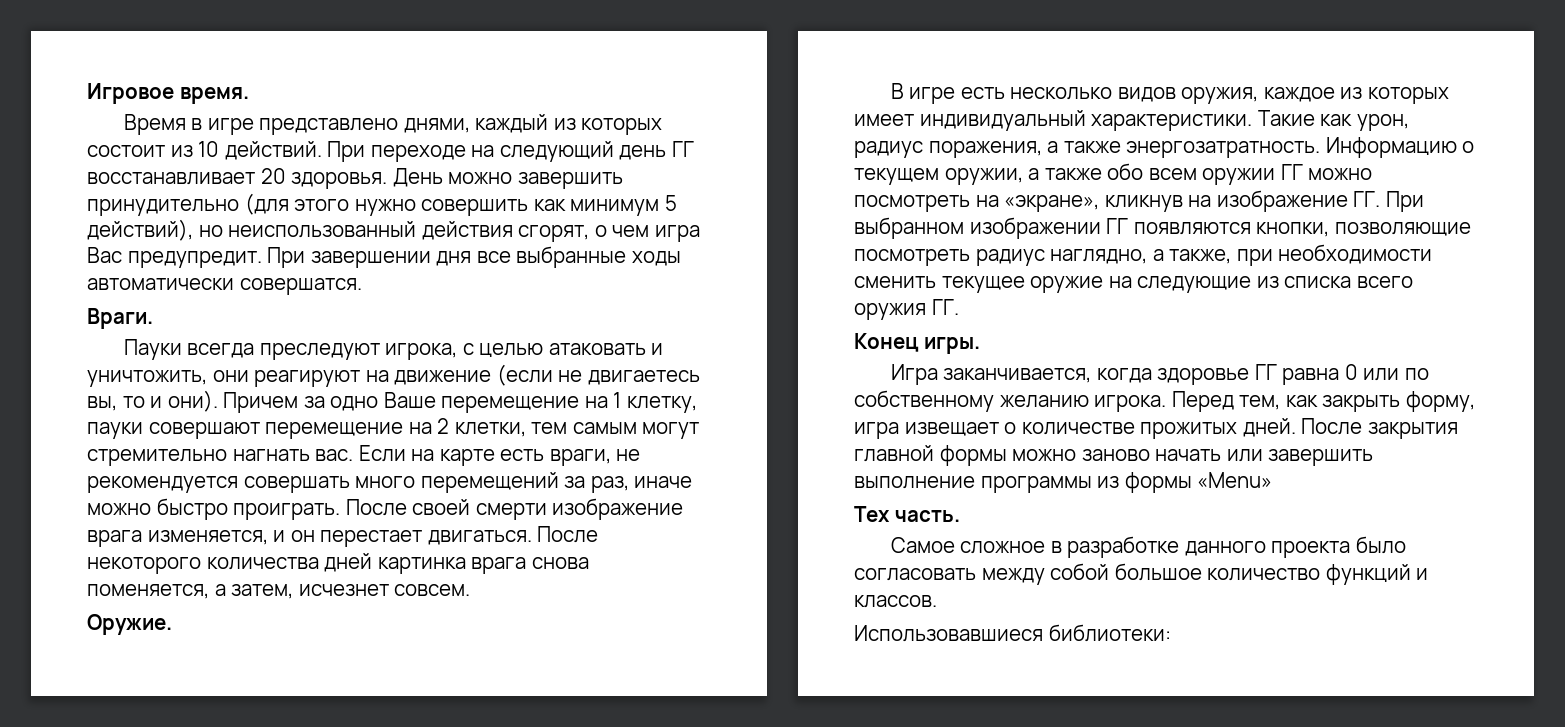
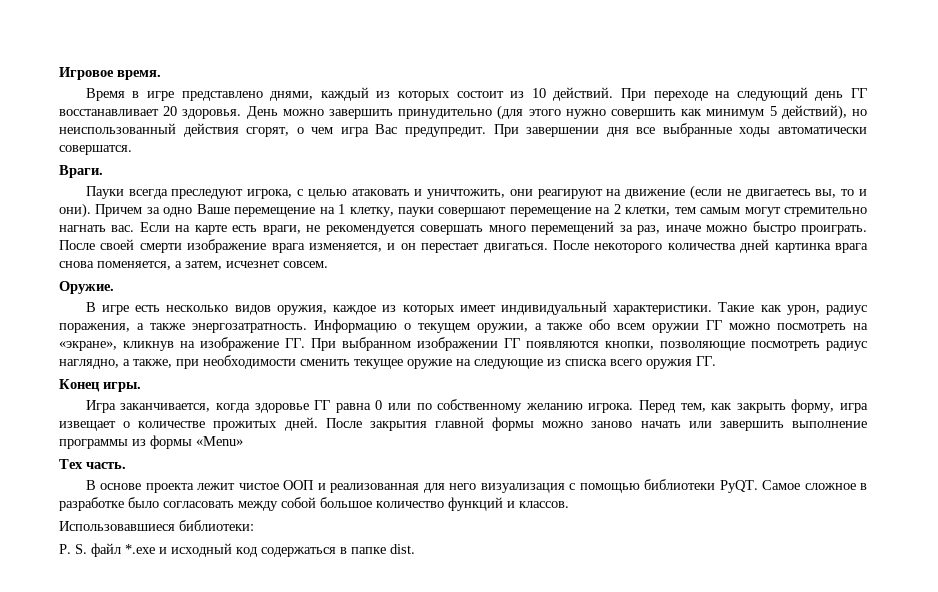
(960, 516) none -> [85,479,758,493] В основе проекта лежит чистое ООП и реализованная для него визуализация с помощью библиотеки PyQT.
[1184,541,1351,558] данного проекта -> (124, 504) none
(1171, 633) none -> [59,543,415,557] // P. S. файл *.exe и исходный код содержаться в папке dist.

